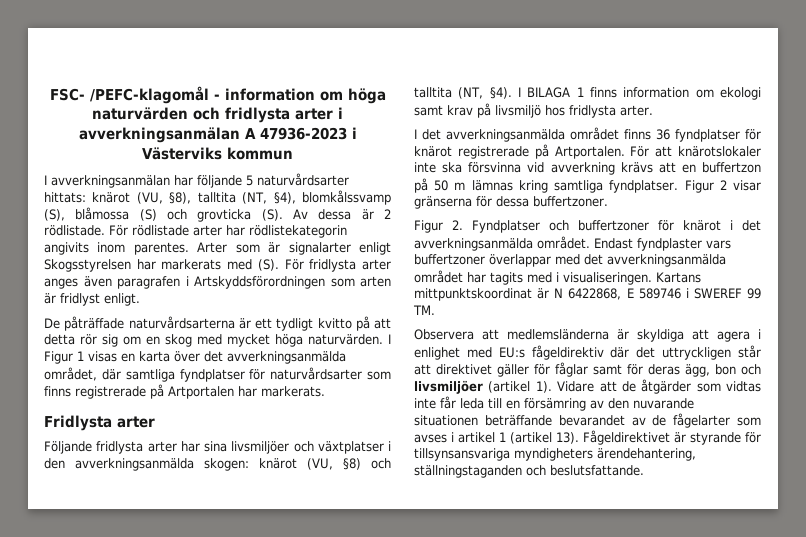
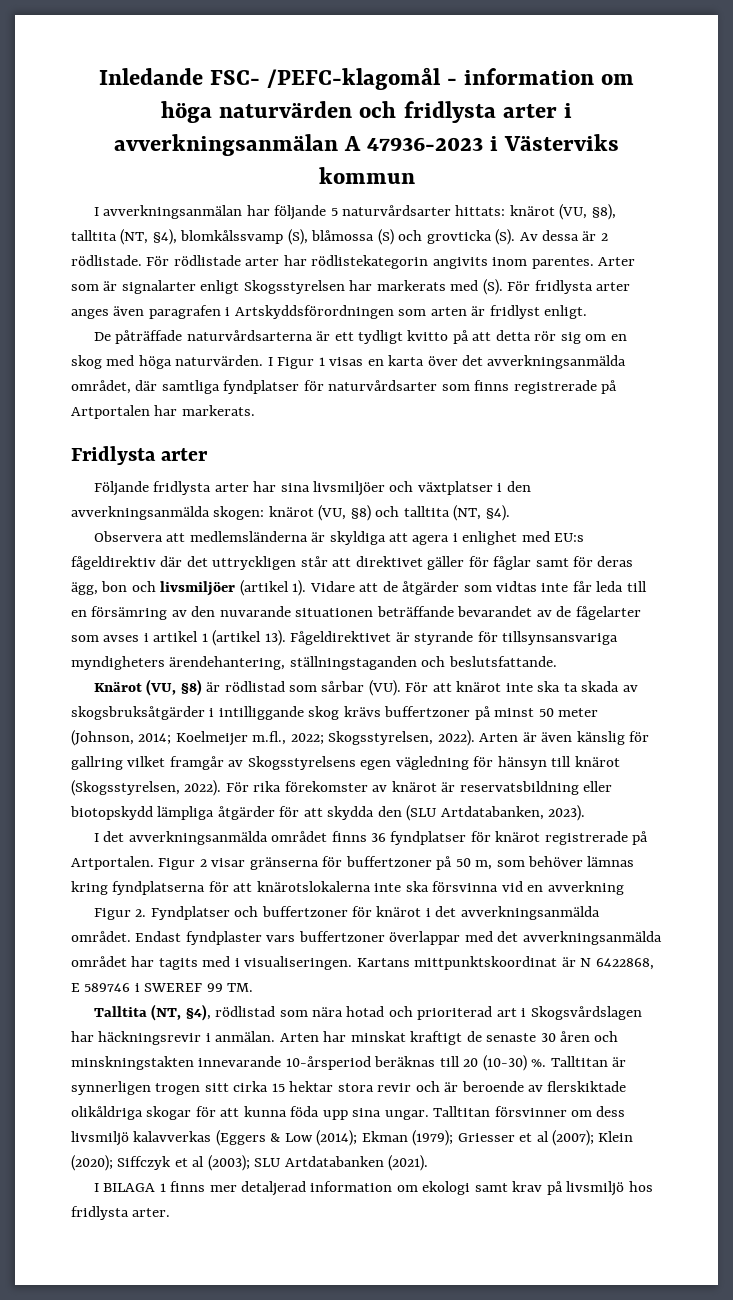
(49, 94) none -> [98,68,203,85] Inledande
[227,334,270,347] mycket -> (135, 360) none
[518,87,761,100] [414,103,653,118] [414,127,761,142] [414,144,761,159] [414,162,761,175] [414,178,761,193] [414,196,608,209] [414,220,761,233] [414,236,731,251] [414,254,726,267] [414,270,701,285] [414,288,761,301] [413,305,435,315] I BILAGA 1 finns information om ekologi samt krav på livsmiljö hos fridlysta arter. // I det avverkningsanmälda området finns 36 fyndplatser för knärot registrerade på Artportalen. För att knärotslokaler inte ska försvinna vid avverkning krävs att en buffertzon på 50 m lämnas kring samtliga fyndplatser. Figur 2 visar gränserna för dessa buffertzoner. // Figur 2. Fyndplatser och buffertzoner för knärot i det avverkningsanmälda området. Endast fyndplaster vars buffertzoner överlappar med det avverkningsanmälda området har tagits med i visualiseringen. Kartans mittpunktskoordinat är N 6422868, E 589746 i SWEREF 99 TM. -> (510, 513) none
(644, 470) none -> [93,679,638,696] [71,706,599,720] [71,730,650,746] [71,756,620,770] [71,780,613,796] [70,805,586,821] [93,831,649,845] [71,856,635,870] [71,881,624,895] [93,906,600,920] [71,931,662,945] [71,956,654,970] [71,983,254,992] [93,1004,642,1021] [71,1031,619,1045] [71,1055,627,1071] [71,1081,627,1095] [71,1106,626,1120] [71,1130,634,1146] [71,1155,429,1171] [93,1181,653,1196] [71,1206,171,1220] // Knärot (VU, §8) är rödlistad som sårbar (VU). För att knärot inte ska ta skada av skogsbruksåtgärder i intilliggande skog krävs buffertzoner på minst 50 meter (Johnson, 2014; Koelmeijer m.fl., 2022; Skogsstyrelsen, 2022). Arten är även känslig för gallring vilket framgår av Skogsstyrelsens egen vägledning för hänsyn till knärot (Skogsstyrelsen, 2022). För rika förekomster av knärot är reservatsbildning eller biotopskydd lämpliga åtgärder för att skydda den (SLU Artdatabanken, 2023). // I det avverkningsanmälda området finns 36 fyndplatser för knärot registrerade på Artportalen. Figur 2 visar gränserna för buffertzoner på 50 m, som behöver lämnas kring fyndplatserna för att knärotslokalerna inte ska försvinna vid en avverkning // Figur 2. Fyndplatser och buffertzoner för knärot i det avverkningsanmälda området. Endast fyndplaster vars buffertzoner överlappar med det avverkningsanmälda området har tagits med i visualiseringen. Kartans mittpunktskoordinat är N 6422868, E 589746 i SWEREF 99 TM. // Talltita (NT, §4), rödlistad som nära hotad och prioriterad art i Skogsvårdslagen har häckningsrevir i anmälan. Arten har minskat kraftigt de senaste 30 åren och minskningstakten innevarande 10-årsperiod beräknas till 20 (10-30) %. Talltitan är synnerligen trogen sitt cirka 15 hektar stora revir och är beroende av flerskiktade olikåldriga skogar för att kunna föda upp sina ungar. Talltitan försvinner om dess livsmiljö kalavverkas (Eggers & Low (2014); Ekman (1979); Griesser et al (2007); Klein (2020); Siffczyk et al (2003); SLU Artdatabanken (2021). // I BILAGA 1 finns mer detaljerad information om ekologi samt krav på livsmiljö hos fridlysta arter.

